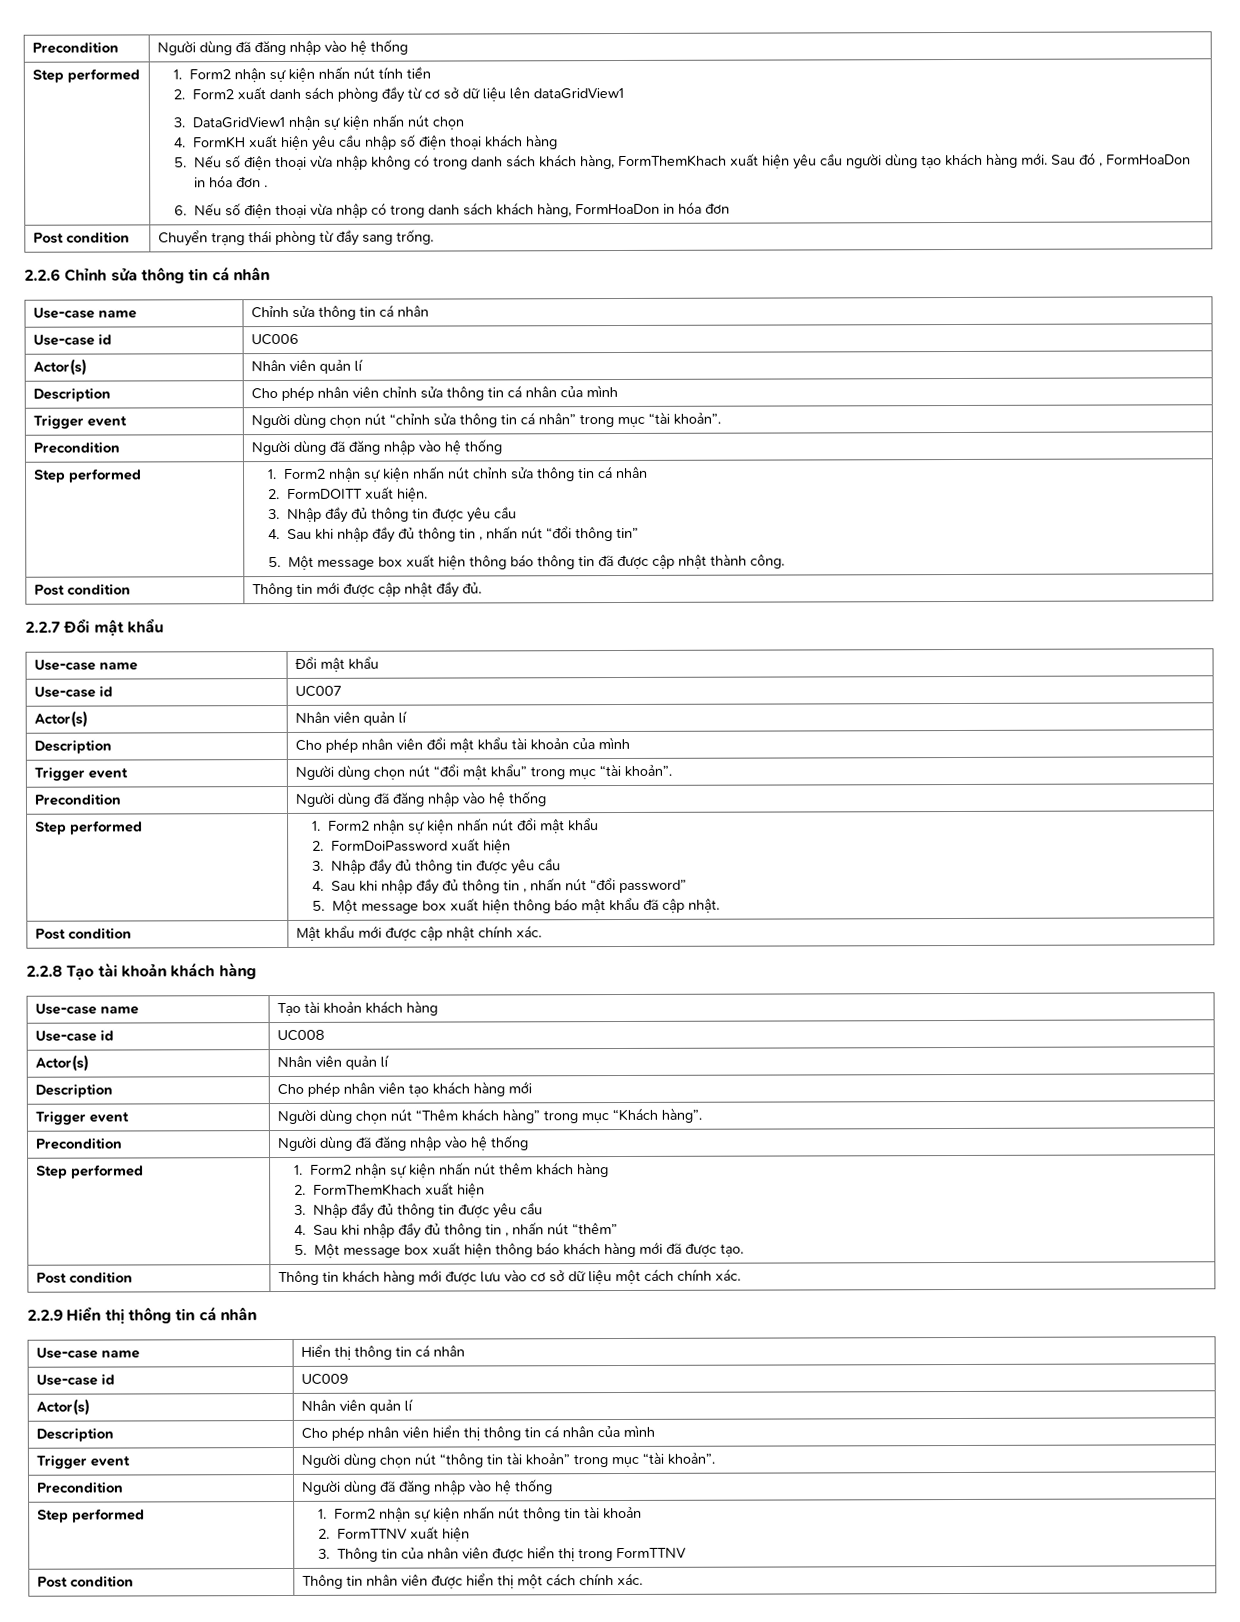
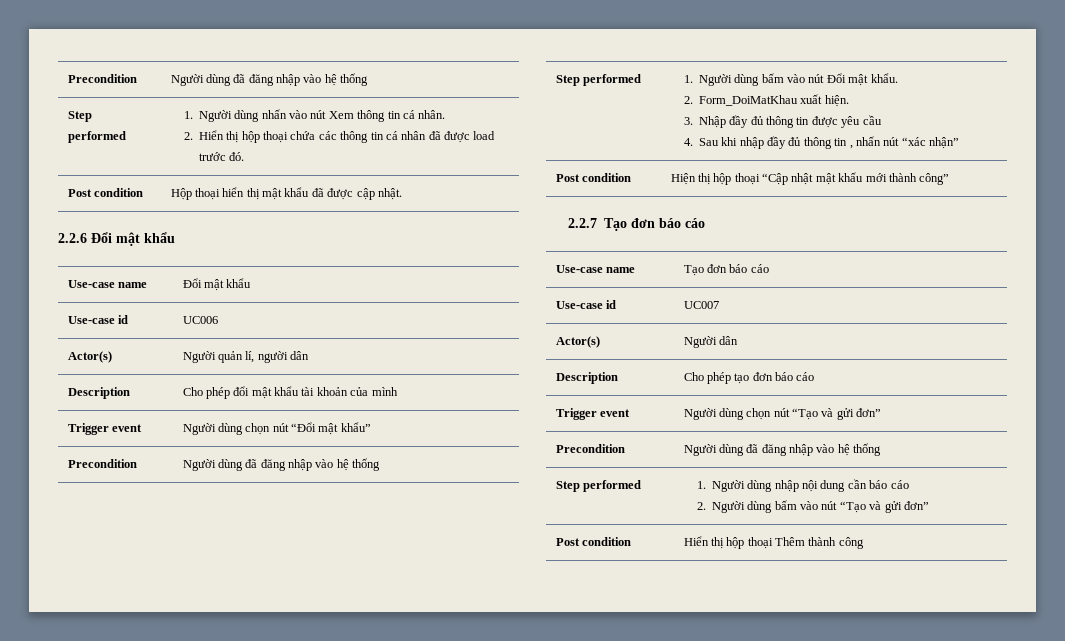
[188,66,431,83] [173,86,624,103] [173,114,464,130] [173,134,558,151] [174,152,1191,171] [193,175,268,188] [174,201,730,219] [33,231,131,244] [158,229,435,247] [24,266,270,284] [33,307,138,319] [251,304,430,320] [33,333,113,346] [251,333,300,346] [33,358,88,376] [251,358,364,374] [33,387,112,402] [251,385,619,402] [33,414,128,429] [251,411,722,429] Form2 nhận sự kiện nhấn nút tính tiền // 2. Form2 xuất danh sách phòng đầy từ cơ sở dữ liệu lên dataGridView1 // 3. DataGridView1 nhận sự kiện nhấn nút chọn // 4. FormKH xuất hiện yêu cầu nhập số điện thoại khách hàng // 5. Nếu số điện thoại vừa nhập không có trong danh sách khách hàng, FormThemKhach xuất hiện yêu cầu người dùng tạo khách hàng mới. Sau đó , FormHoaDon in hóa đơn . // 6. Nếu số điện thoại vừa nhập có trong danh sách khách hàng, FormHoaDon in hóa đơn // Post condition | Chuyển trạng thái phòng từ đầy sang trống. // 2.2.6 Chỉnh sửa thông tin cá nhân // Use-case name | Chỉnh sửa thông tin cá nhân // Use-case id | UC006 // Actor(s) | Nhân viên quản lí // Description | Cho phép nhân viên chỉnh sửa thông tin cá nhân của mình // Trigger event | Người dùng chọn nút “chỉnh sửa thông tin cá nhân” trong mục “tài khoản”. -> [198,109,446,122] [183,130,496,143] [198,152,245,161] [67,188,143,197] [170,187,402,200] [58,232,175,246] [67,280,147,288] [182,278,252,291] [67,315,128,324] [182,316,218,324] [67,351,112,363] [182,351,310,363] [67,387,130,399] [182,386,398,399] [67,423,142,435] [182,422,371,435] Người dùng nhấn vào nút Xem thông tin cá nhân. // 2. Hiển thị hộp thoại chứa các thông tin cá nhân đã được load trước đó. // Post condition | Hộp thoại hiển thị mật khẩu đã được cập nhật. // 2.2.6 Đổi mật khẩu // Use-case name | Đổi mật khẩu // Use-case id | UC006 // Actor(s) | Người quản lí, người dân // Description | Cho phép đổi mật khẩu tài khoản của mình // Trigger event | Người dùng chọn nút “Đổi mật khẩu”
[282,466,648,482] [268,488,363,500] Form2 nhận sự kiện nhấn nút chỉnh sửa thông tin cá nhân // 2. FormDOITT -> [698,73,898,86] [683,95,798,106] Người dùng bấm vào nút Đổi mật khẩu. // 2. Form_DoiMatKhau
[545,526,639,542] [268,553,785,570] [34,583,132,596] [252,581,483,598] [25,619,164,637] [34,659,139,671] [294,656,380,672] “đổi thông tin” // 5. Một message box xuất hiện thông báo thông tin đã được cập nhật thành công. // Post condition | Thông tin mới được cập nhật đầy đủ. // 2.2.7 Đổi mật khẩu // Use-case name | Đổi mật khẩu -> [901,137,960,149] [555,173,631,182] [670,172,950,185] [567,218,705,231] [555,265,635,273] [683,264,769,276] “xác nhận” // Post condition | Hiện thị hộp thoại “Cập nhật mật khấu mới thành công” // 2.2.7 Tạo đơn báo cáo // Use-case name | Tạo đơn báo cáo
[295,710,408,726] [34,739,113,754] [295,736,631,753] [34,766,129,781] [295,763,673,780] Nhân viên quản lí // Description | Cho phép nhân viên đổi mật khẩu tài khoản của mình // Trigger event | Người dùng chọn nút “đổi mật khẩu” trong mục “tài khoản”. -> [683,336,738,348] [555,372,618,384] [683,372,815,384] [555,408,630,420] [683,408,882,420] Người dân // Description | Cho phép tạo đơn báo cáo // Trigger event | Người dùng chọn nút “Tạo và gửi đơn”
[327,818,599,834] [312,838,511,854] [312,858,561,875] [312,878,687,895] [312,897,720,914] [35,927,133,940] [296,925,543,941] [26,962,257,981] [35,1003,140,1015] [277,1000,439,1017] [35,1029,115,1042] [277,1029,326,1042] [35,1054,90,1072] [277,1054,390,1070] [35,1083,114,1098] [277,1081,533,1097] [35,1110,130,1125] [277,1107,703,1125] [35,1137,124,1150] [277,1135,530,1152] [36,1164,145,1179] [294,1162,609,1178] [294,1182,485,1198] [294,1202,543,1219] [294,1222,618,1239] [294,1241,744,1258] [36,1271,134,1284] [278,1268,742,1286] [27,1306,257,1325] [36,1347,141,1359] [301,1344,466,1360] [36,1373,116,1386] [301,1373,350,1385] [36,1398,91,1416] [301,1398,414,1414] [36,1427,115,1442] [301,1424,656,1441] [36,1454,131,1469] [301,1451,716,1468] [36,1481,125,1494] [301,1479,554,1495] [37,1508,146,1523] [318,1506,642,1522] [318,1526,470,1542] [318,1546,687,1562] [37,1575,135,1588] [302,1572,644,1589] Form2 nhận sự kiện nhấn nút đổi mật khẩu // 2. FormDoiPassword xuất hiện // 3. Nhập đầy đủ thông tin được yêu cầu // 4. Sau khi nhập đầy đủ thông tin , nhấn nút “đổi password” // 5. Một message box xuất hiện thông báo mật khẩu đã cập nhật. // Post condition | Mật khẩu mới được cập nhật chính xác. // 2.2.8 Tạo tài khoản khách hàng // Use-case name | Tạo tài khoản khách hàng // Use-case id | UC008 // Actor(s) | Nhân viên quản lí // Description | Cho phép nhân viên tạo khách hàng mới // Trigger event | Người dùng chọn nút “Thêm khách hàng” trong mục “Khách hàng”. // Precondition | Người dùng đã đăng nhập vào hệ thống // Step performed | 1. Form2 nhận sự kiện nhấn nút thêm khách hàng // 2. FormThemKhach xuất hiện // 3. Nhập đầy đủ thông tin được yêu cầu // 4. Sau khi nhập đầy đủ thông tin , nhấn nút “thêm” // 5. Một message box xuất hiện thông báo khách hàng mới đã được tạo. // Post condition | Thông tin khách hàng mới được lưu vào cơ sở dữ liệu một cách chính xác. // 2.2.9 Hiển thị thông tin cá nhân // Use-case name | Hiển thị thông tin cá nhân // Use-case id | UC009 // Actor(s) | Nhân viên quản lí // Description | Cho phép nhân viên hiển thị thông tin cá nhân của mình // Trigger event | Người dùng chọn nút “thông tin tài khoản” trong mục “tài khoản”. // Precondition | Người dùng đã đăng nhập vào hệ thống // Step performed | 1. Form2 nhận sự kiện nhấn nút thông tin tài khoản // 2. FormTTNV xuất hiện // 3. Thông tin của nhân viên được hiển thị trong FormTTNV // Post condition | Thông tin nhân viên được hiển thị một cách chính xác. -> [711,479,909,492] [696,500,929,513] [555,537,631,546] [683,536,864,549] Người dùng nhập nội dung cần báo cáo // 2. Người dùng bấm vào nút “Tạo và gửi đơn” // Post condition | Hiển thị hộp thoại Thêm thành công

